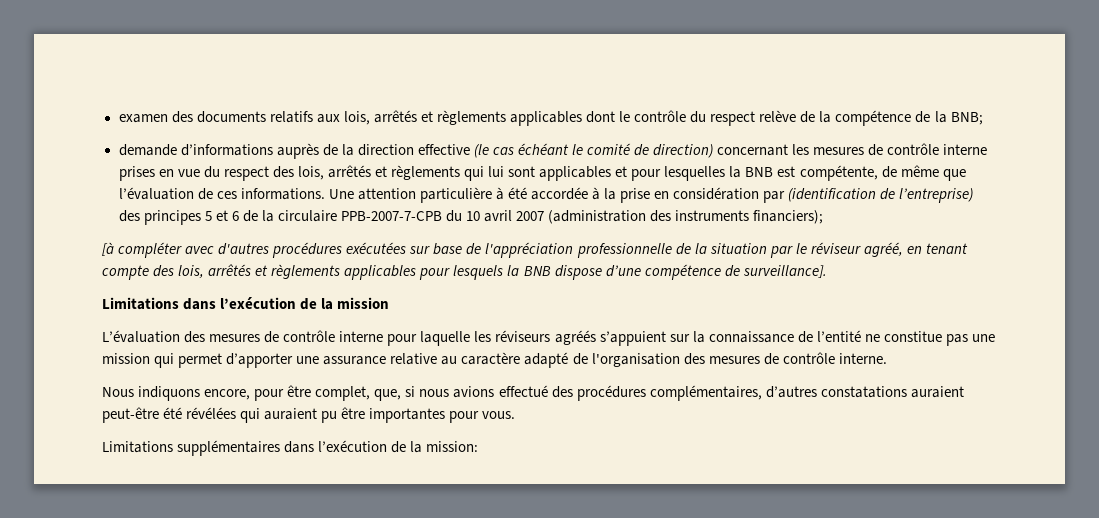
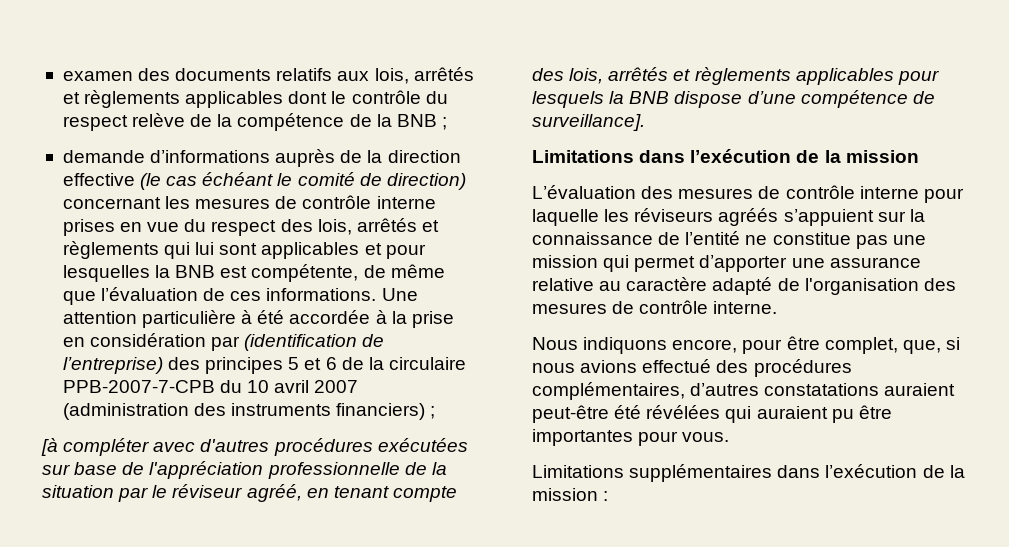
[950,112,983,125] BNB; -> [396,114,447,130] BNB ;
[753,210,824,224] financiers); -> [336,403,436,420] financiers) ;
[426,441,479,452] mission: -> [532,488,609,501] mission :

